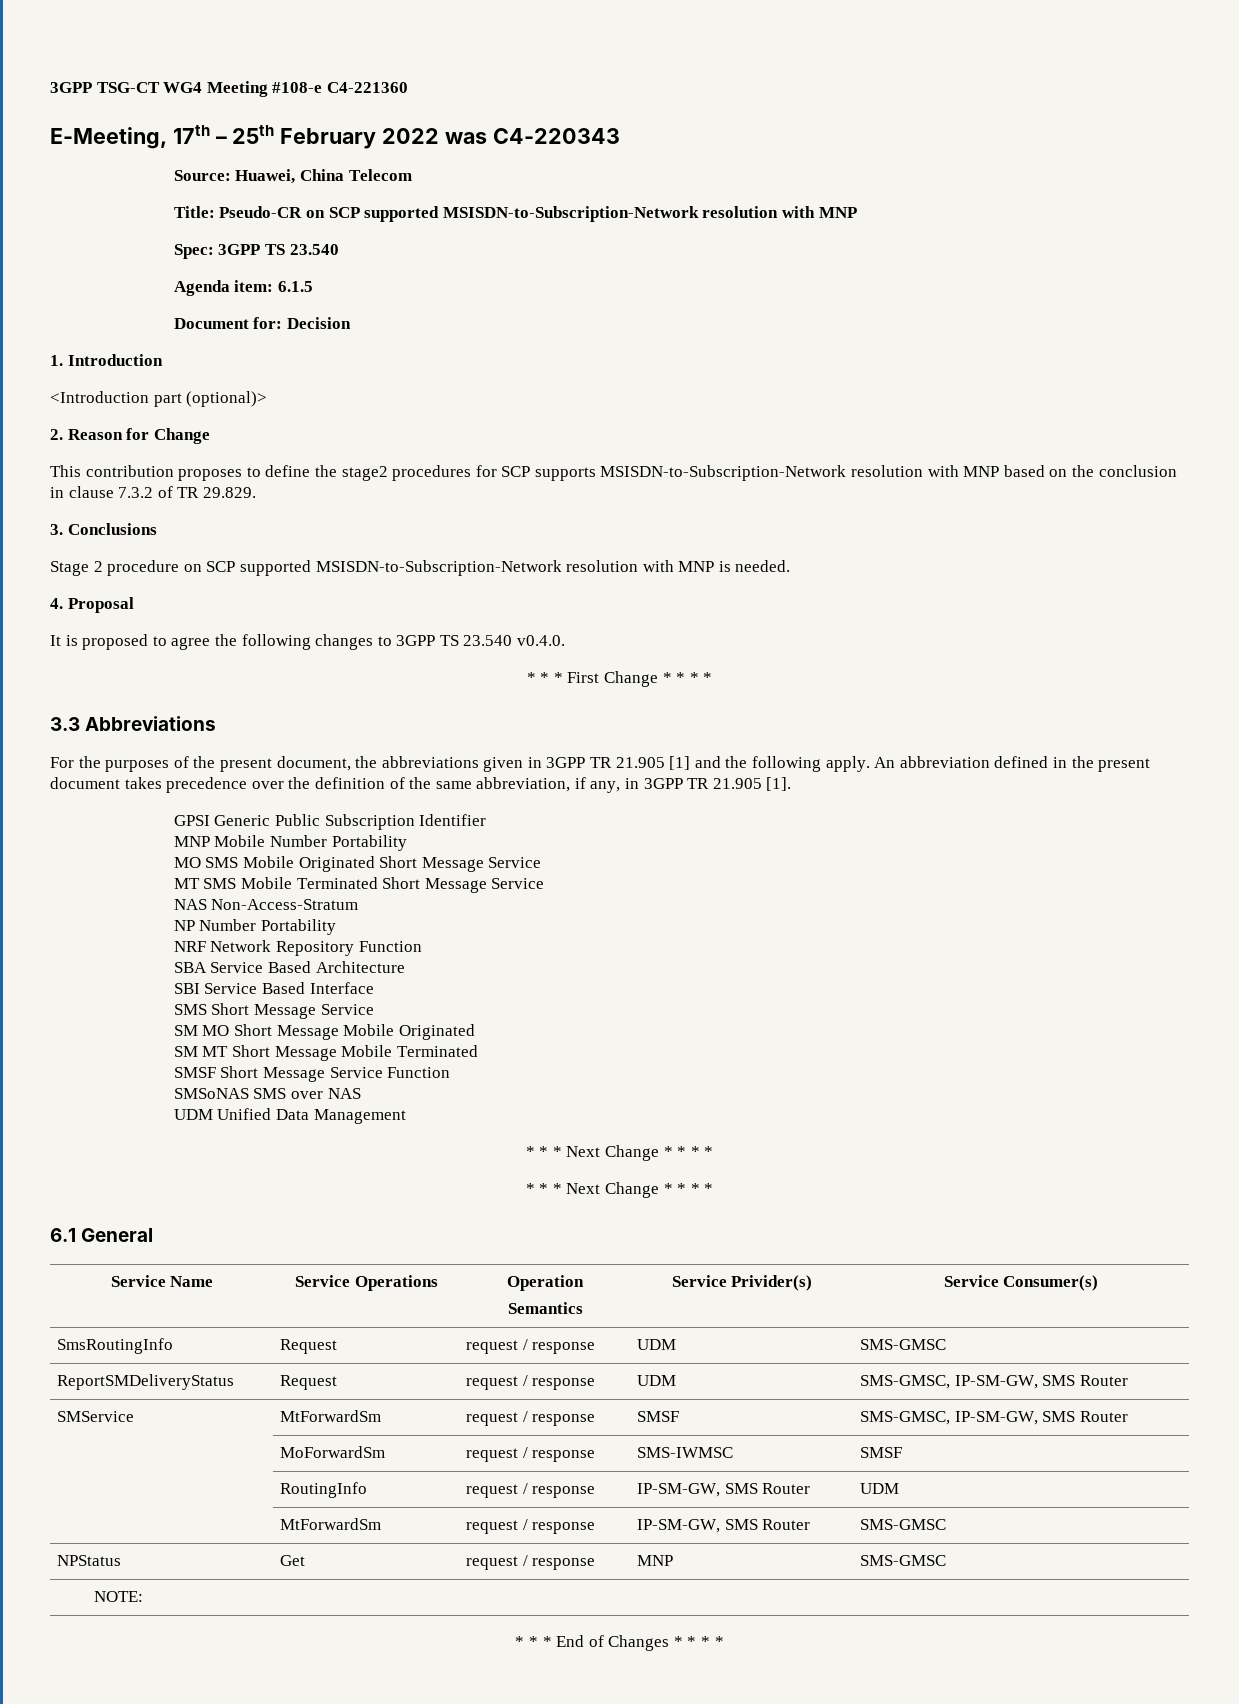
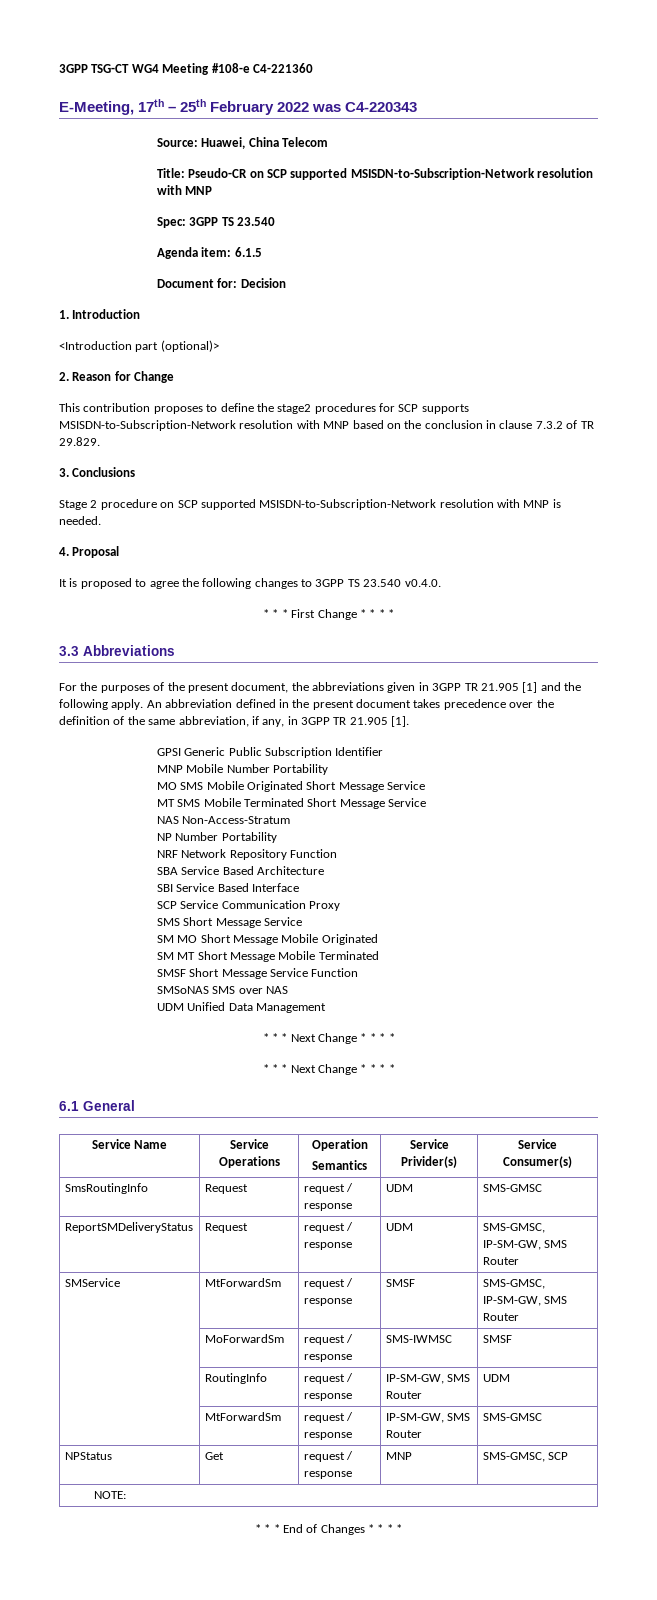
(374, 988) none -> [156,900,341,911] // SCP Service Communication Proxy
[859,1555,946,1566] SMS-GMSC -> [482,1452,568,1462] SMS-GMSC, SCP

